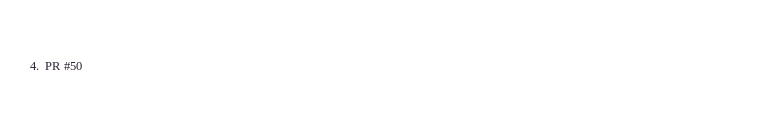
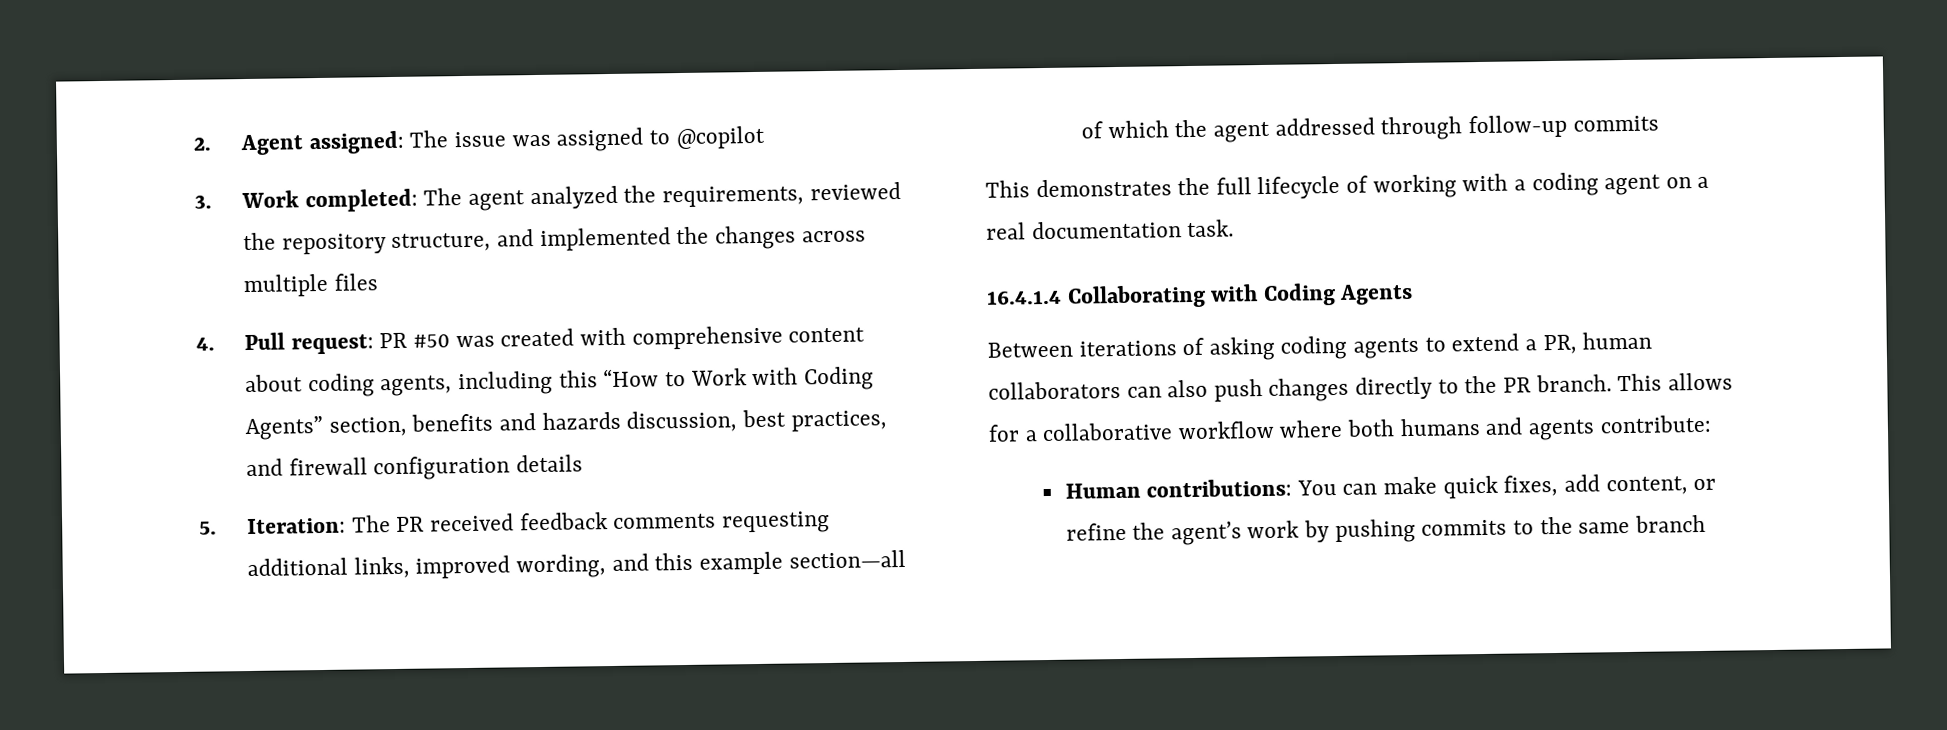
[30,62,82,70] 4. PR #50 -> [192,125,765,156] [193,181,901,213] [243,225,866,255] [243,273,378,298] [195,325,866,355] [245,366,874,398] [245,409,887,441] [246,454,584,481] [198,511,830,535] [247,549,906,579] [1081,114,1659,143] [985,172,1710,200] [986,219,1235,240] [986,283,1414,309] [987,331,1653,361] [988,372,1733,402] [988,414,1711,442] [1064,474,1717,499] [1065,514,1706,546] 2. Agent assigned: The issue was assigned to @copilot // 3. Work completed: The agent analyzed the requirements, reviewed the repository structure, and implemented the changes across multiple files // 4. Pull request: PR #50 was created with comprehensive content about coding agents, including this “How to Work with Coding Agents” section, benefits and hazards discussion, best practices, and firewall configuration details // 5. Iteration: The PR received feedback comments requesting additional links, improved wording, and this example section—all of which the agent addressed through follow-up commits // This demonstrates the full lifecycle of working with a coding agent on a real documentation task. // 16.4.1.4 Collaborating with Coding Agents // Between iterations of asking coding agents to extend a PR, human collaborators can also push changes directly to the PR branch. This allows for a collaborative workflow where both humans and agents contribute: // Human contributions: You can make quick fixes, add content, or refine the agent’s work by pushing commits to the same branch

